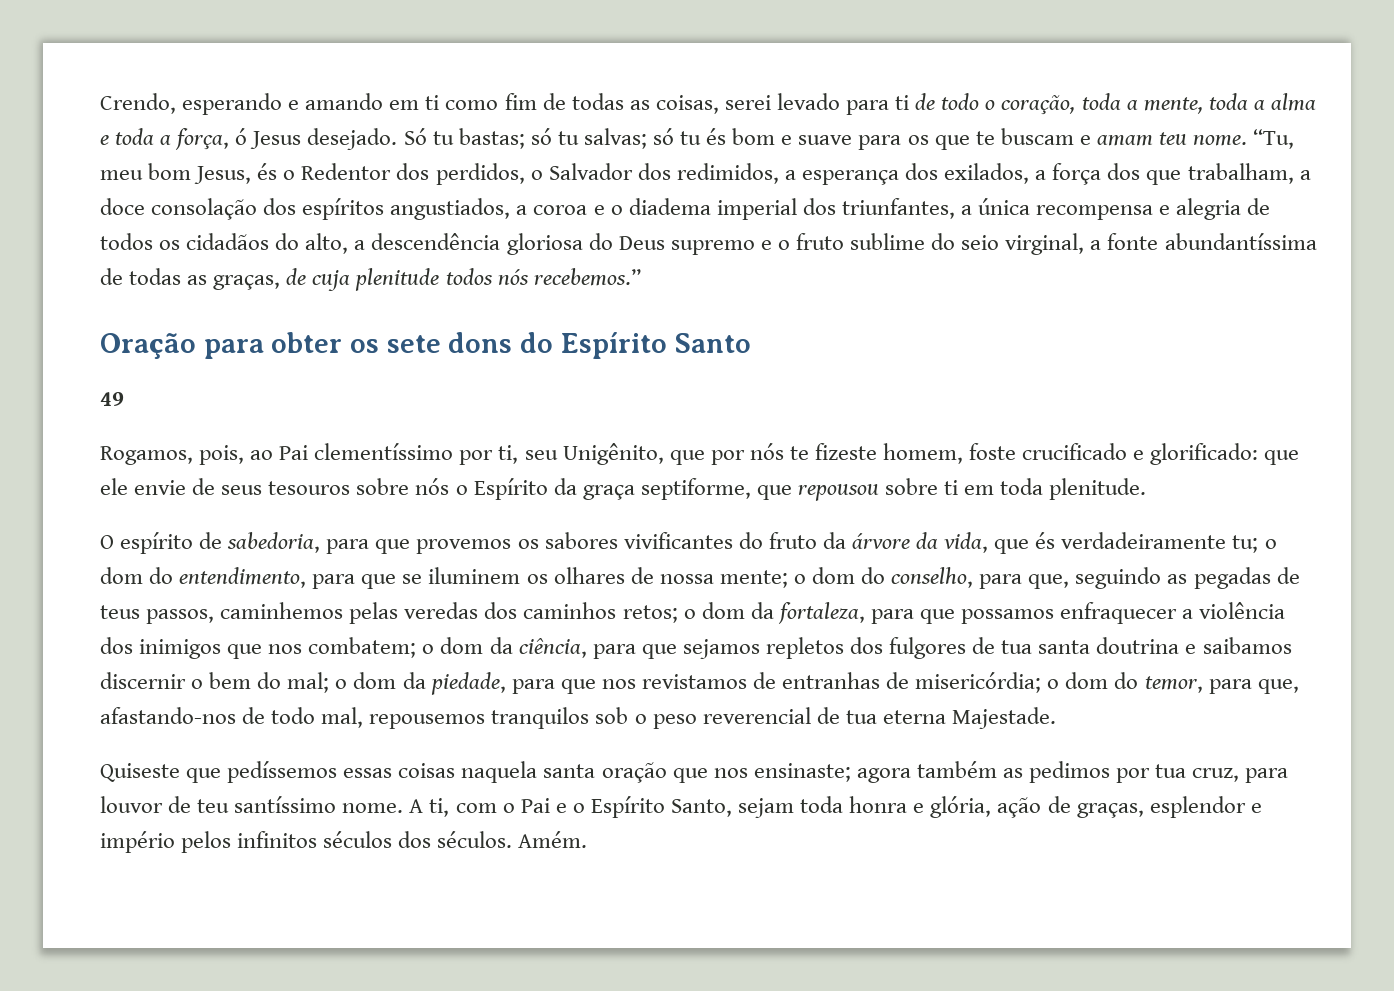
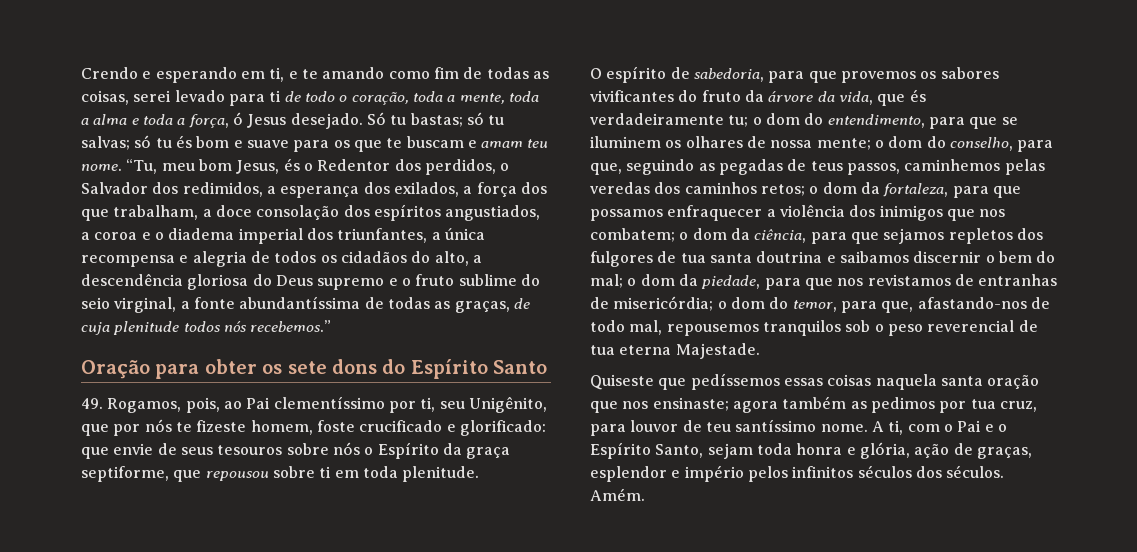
[100,93,440,115] Crendo, esperando e amando em ti -> [81,67,385,83] Crendo e esperando em ti, e te amando
[100,392,124,406] 49 // -> [81,398,103,409] 49.
[100,478,128,495] ele -> (109, 453) none

